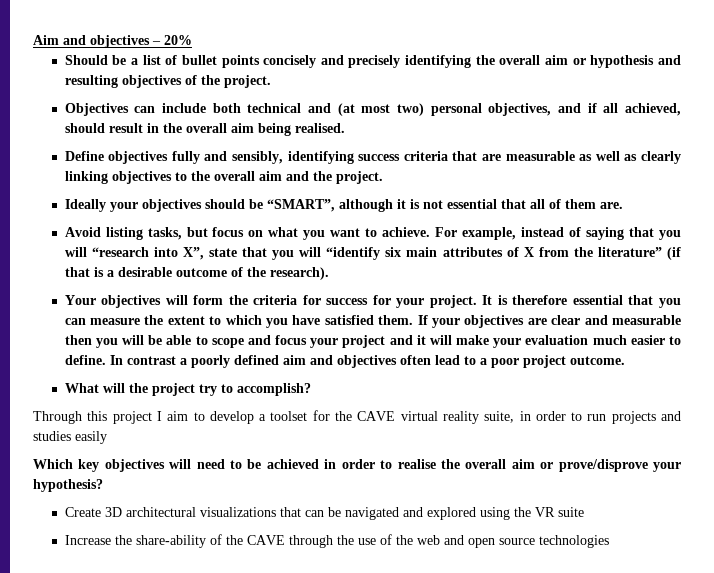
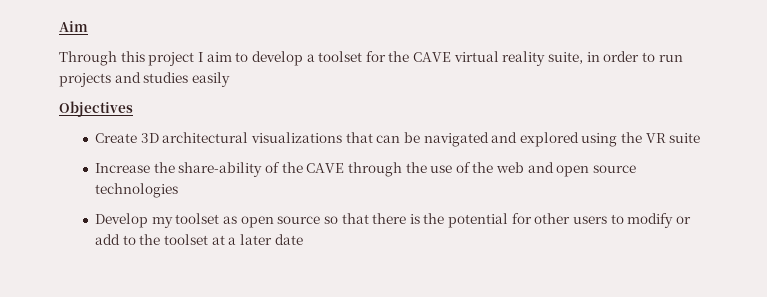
[63,35,192,48] [64,55,682,68] [64,75,271,88] [64,103,681,116] [64,123,345,136] [64,151,681,164] [64,171,383,184] [64,199,623,212] [64,227,681,240] [64,247,681,260] [64,267,329,280] [64,295,682,308] [64,315,681,328] [64,335,681,348] [64,355,625,368] [64,383,311,396] and objectives – 20% // Should be a list of bullet points concisely and precisely identifying the overall aim or hypothesis and resulting objectives of the project. // Objectives can include both technical and (at most two) personal objectives, and if all achieved, should result in the overall aim being realised. // Define objectives fully and sensibly, identifying success criteria that are measurable as well as clearly linking objectives to the overall aim and the project. // Ideally your objectives should be “SMART”, although it is not essential that all of them are. // Avoid listing tasks, but focus on what you want to achieve. For example, instead of saying that you will “research into X”, state that you will “identify six main attributes of X from the literature” (if that is a desirable outcome of the research). // Your objectives will form the criteria for success for your project. It is therefore essential that you can measure the extent to which you have satisfied them. If your objectives are clear and measurable then you will be able to scope and focus your project and it will make your evaluation much easier to define. In contrast a poorly defined aim and objectives often lead to a poor project outcome. // What will the project try to accomplish? -> (88, 26) none
[33,459,682,472] [33,479,103,492] Which key objectives will need to be achieved in order to realise the overall aim or prove/disprove your hypothesis? -> [59,101,133,117] Objectives
(609, 541) none -> [94,213,691,228] [94,234,303,245] // Develop my toolset as open source so that there is the potential for other users to modify or add to the toolset at a later date

